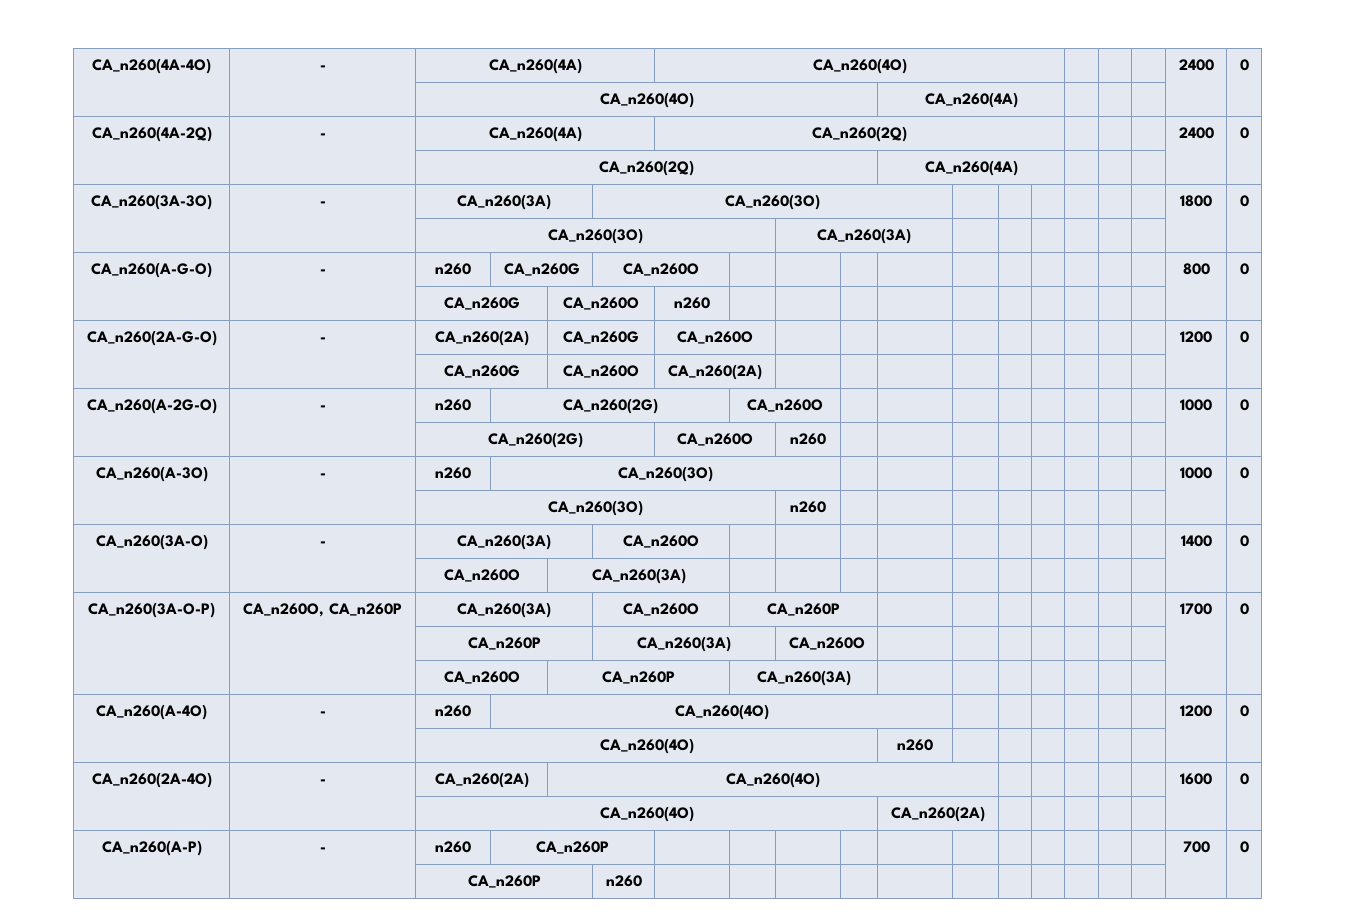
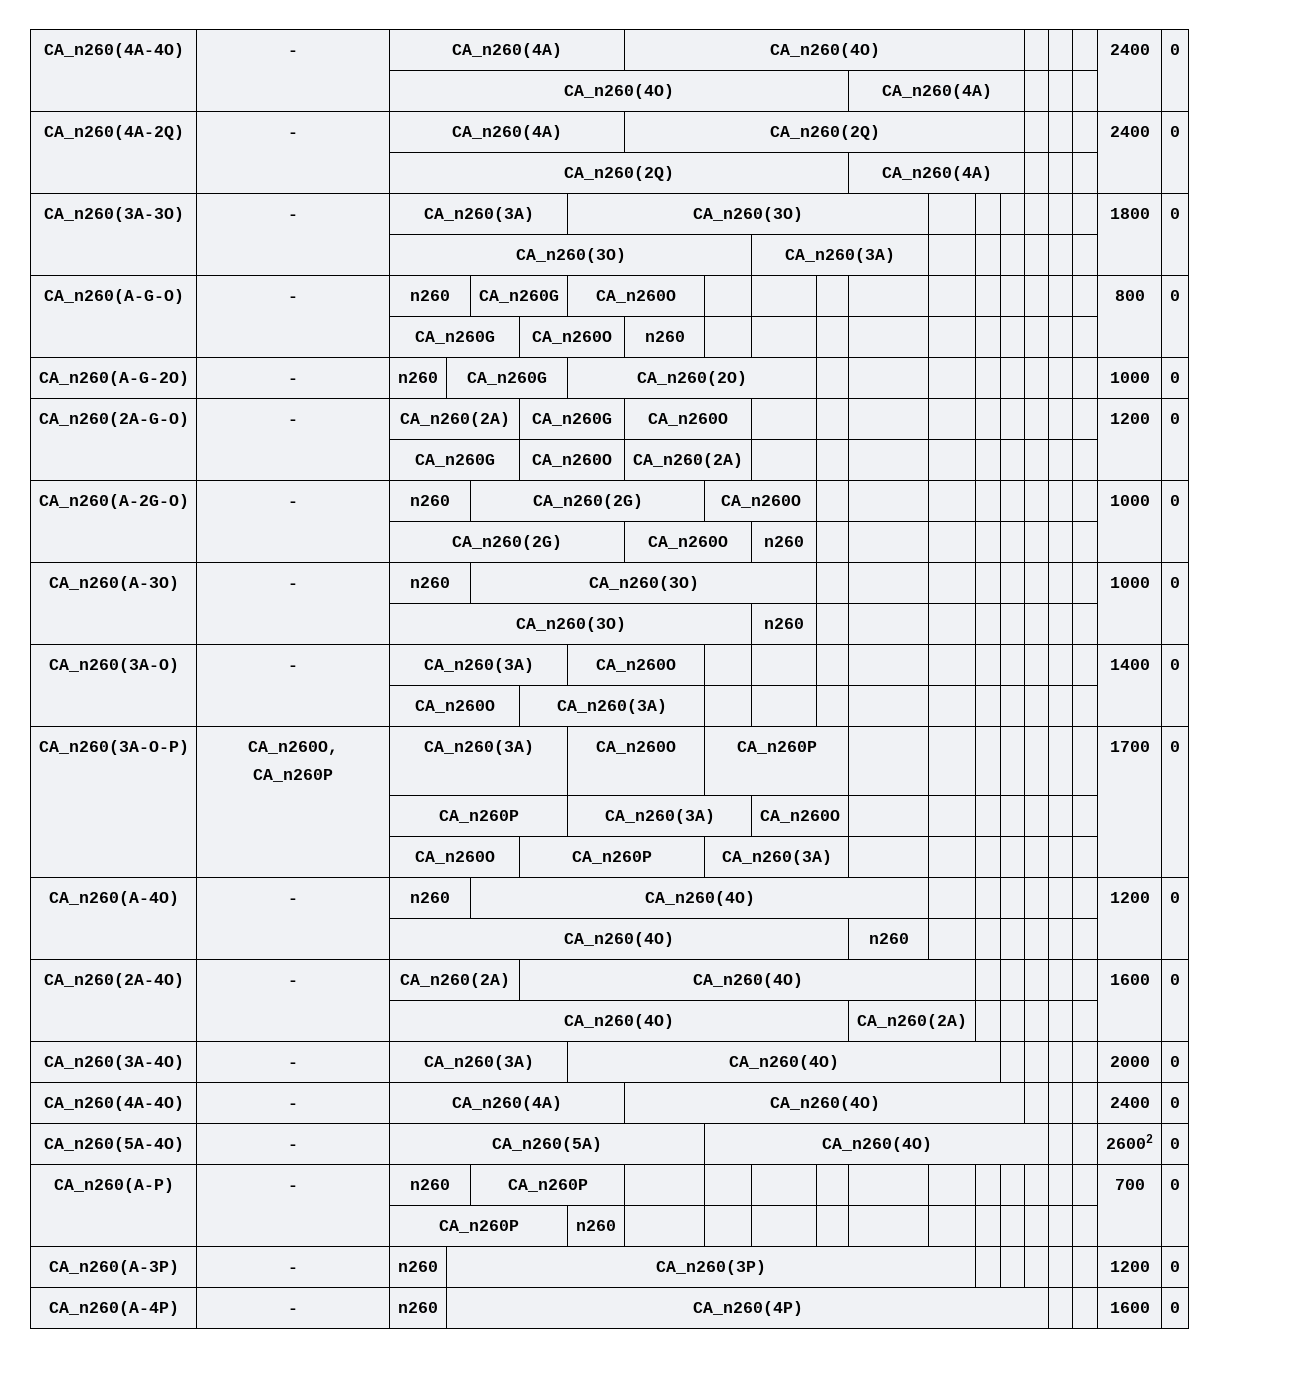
(710, 303) none -> [38,371,189,386] [288,378,298,383] [398,372,438,383] [467,372,547,385] [637,371,747,386] [1109,372,1150,383] [1170,372,1180,383] // CA_n260(A-G-2O) | - | n260 | CA_n260G | CA_n260(2O) | | | | | | | | | 1000 | 0
(985, 814) none -> [43,1055,184,1070] [288,1062,298,1067] [423,1055,534,1070] [728,1055,839,1070] [1109,1056,1150,1067] [1170,1056,1180,1067] [43,1096,184,1111] [288,1103,298,1108] [452,1096,562,1111] [769,1096,880,1111] [1109,1097,1150,1108] [1170,1097,1180,1108] [43,1137,184,1152] [288,1144,298,1149] [492,1137,602,1152] [821,1137,932,1152] [1106,1134,1153,1149] [1170,1138,1180,1149] // CA_n260(3A-4O) | - | CA_n260(3A) | CA_n260(4O) | | | | | 2000 | 0 // CA_n260(4A-4O) | - | CA_n260(4A) | CA_n260(4O) | | | | 2400 | 0 // CA_n260(5A-4O) | - | CA_n260(5A) | CA_n260(4O) | | | 26002 | 0
(642, 881) none -> [48,1260,179,1275] [288,1267,298,1272] [398,1261,438,1272] [655,1260,766,1275] [1109,1261,1150,1272] [1170,1261,1180,1272] [48,1301,179,1316] [288,1308,298,1313] [398,1302,438,1313] [692,1301,803,1316] [1109,1302,1150,1313] [1170,1302,1180,1313] // CA_n260(A-3P) | - | n260 | CA_n260(3P) | | | | | | 1200 | 0 // CA_n260(A-4P) | - | n260 | CA_n260(4P) | | | 1600 | 0

